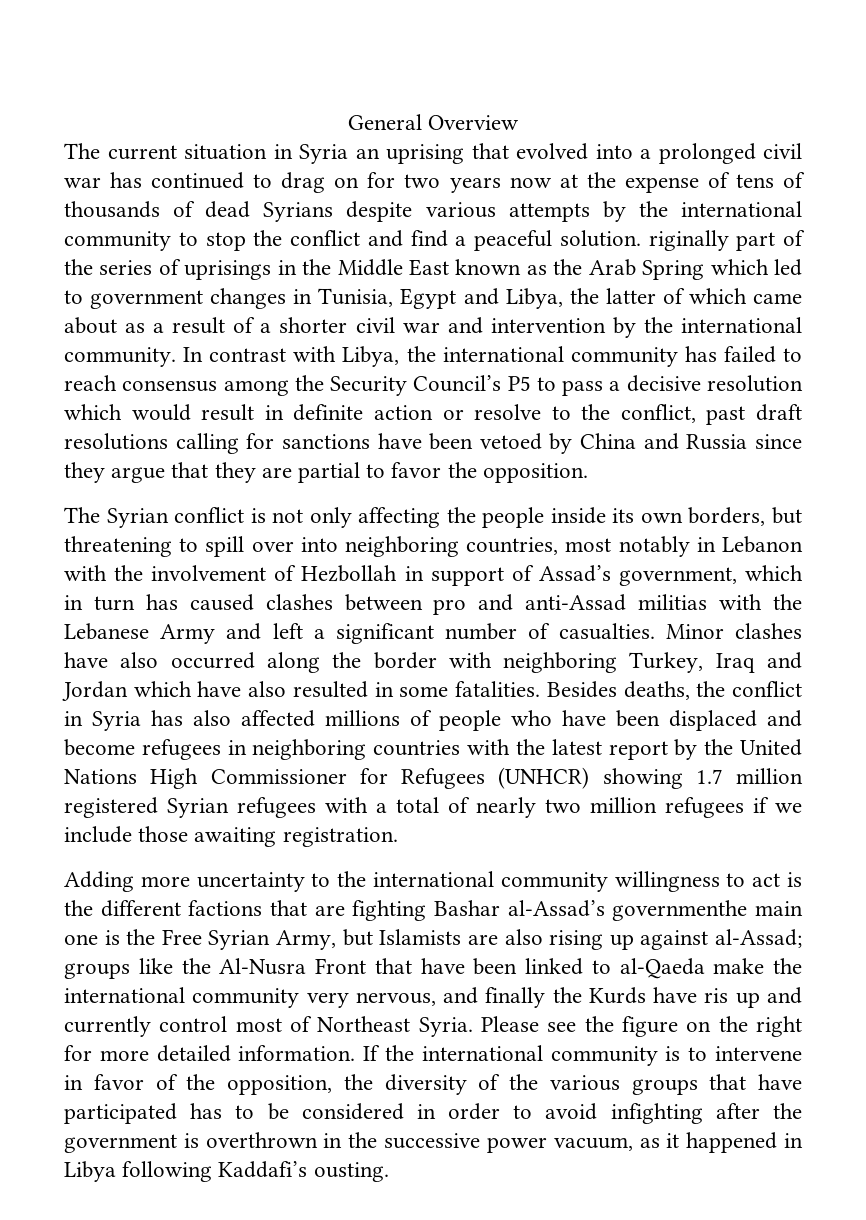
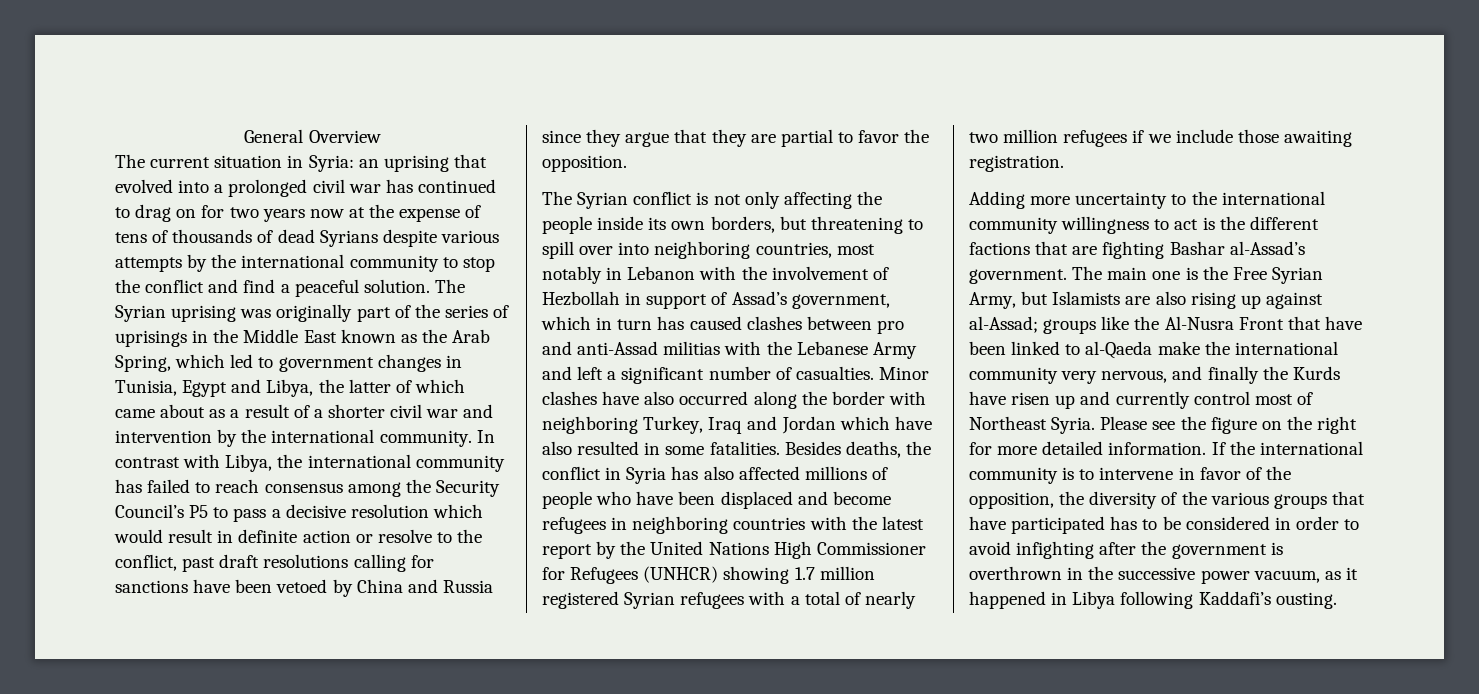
[299,144,348,164] Syria -> [308,155,354,172] Syria:
[648,230,729,251] riginally -> [434,279,465,293] [115,304,353,322] The Syrian uprising was originally
[642,260,705,280] Spring -> [115,355,171,372] Spring,
[612,900,748,921] governmenthe -> [969,266,1103,284] government. The
[704,988,729,1003] ris -> [1011,392,1051,405] risen

